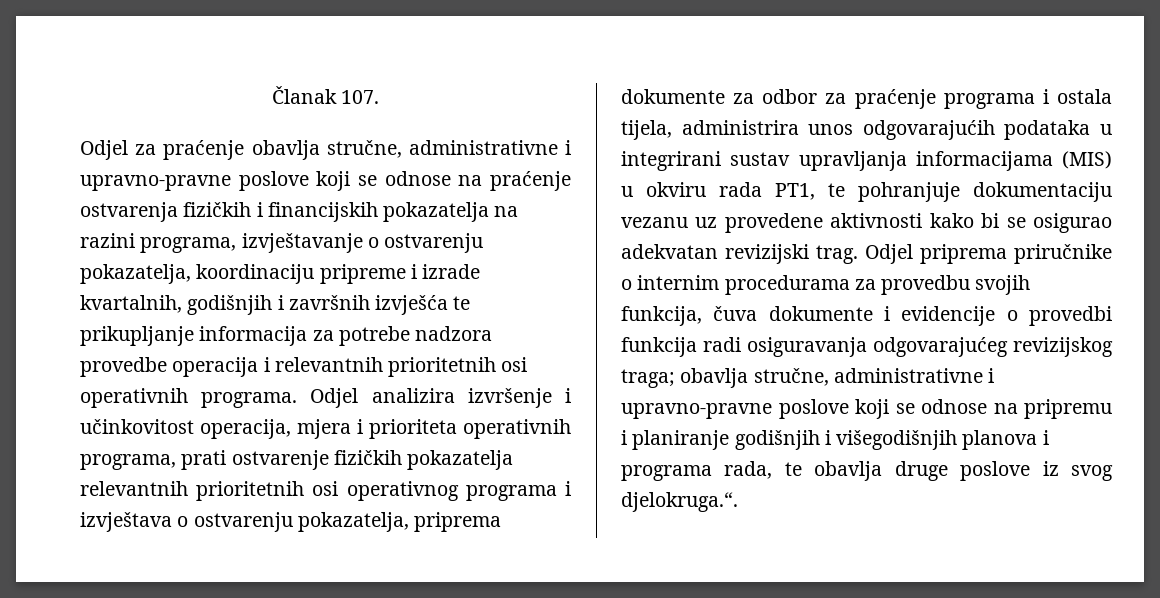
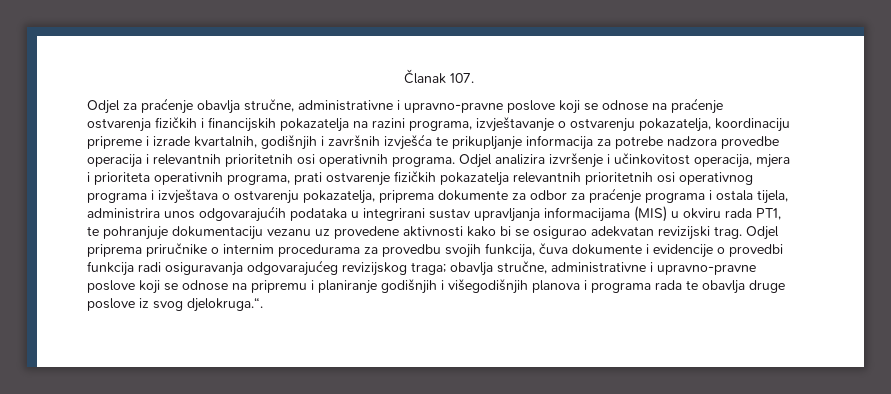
[724,461,773,479] rada, -> [655,280,682,290] rada

